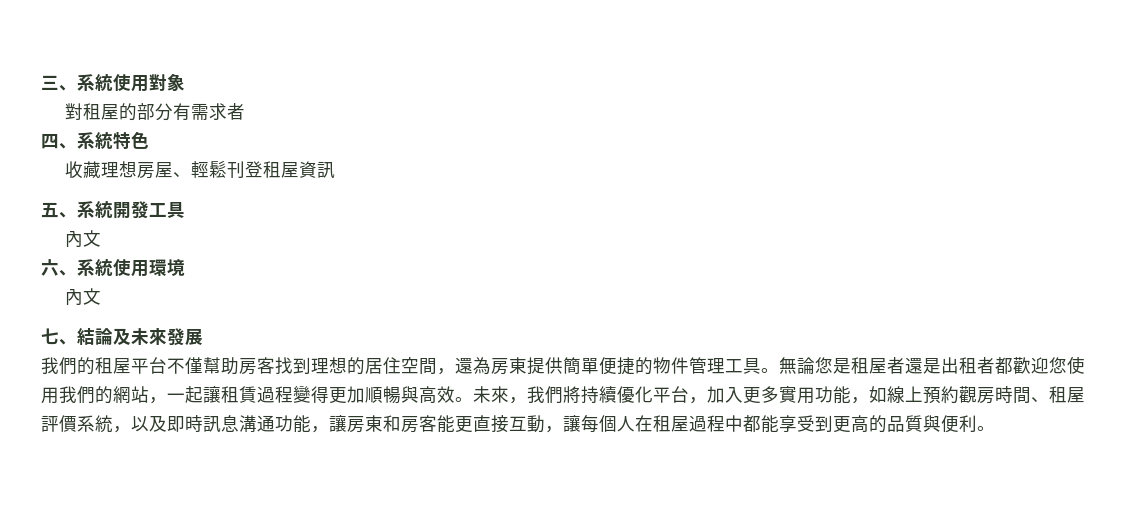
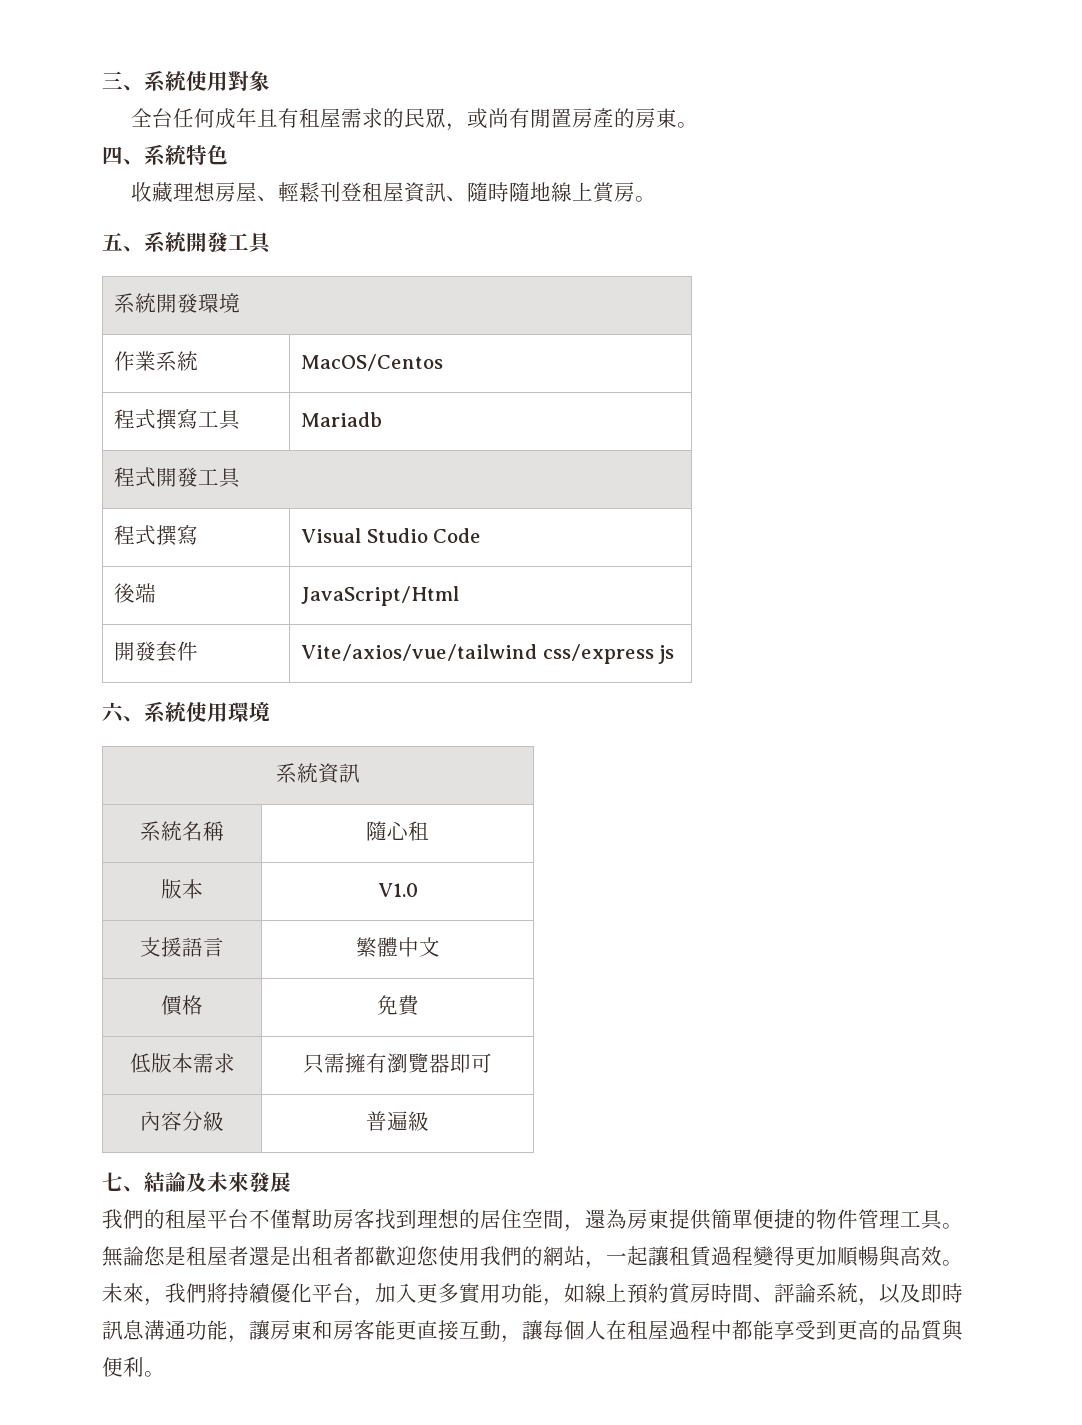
[65,103,246,121] 對租屋的部分有需求者 -> [130,108,698,131] 全台任何成年且有租屋需求的民眾，或尚有閒置房產的房東。
(336, 170) none -> [445,182,656,203] 、隨時隨地線上賞房。
[65,230,102,248] [41,259,185,277] [65,288,102,306] // 內文 // 六、系統使用環境 // 內文 -> [114,293,241,313] [114,351,199,371] [301,354,444,371] [114,409,242,430] [301,412,383,427] [114,467,242,488] [114,525,199,546] [301,528,482,543] [114,583,157,603] [301,586,460,606] [114,641,199,662] [301,644,675,664] [102,701,270,723] [276,763,360,784] [140,821,224,841] [366,821,429,841] [161,879,203,899] [377,883,418,897] [140,937,224,957] [355,937,440,957] [161,995,203,1016] [376,995,420,1016] [129,1053,235,1073] [303,1053,492,1074] [140,1111,224,1131] [366,1111,429,1131] // 系統開發環境 // 作業系統 | MacOS/Centos // 程式撰寫工具 | Mariadb // 程式開發工具 // 程式撰寫 | Visual Studio Code // 後端 | JavaScript/Html // 開發套件 | Vite/axios/vue/tailwind css/express js // 六、系統使用環境 // 系統資訊 // 系統名稱 | 隨心租 // 版本 | V1.0 // 支援語言 | 繁體中文 // 價格 | 免費 // 低版本需求 | 只需擁有瀏覽器即可 // 內容分級 | 普遍級
[959,386,977,403] 觀 -> [669,1283,691,1304] 賞
[1049,386,1085,403] [41,415,77,432] 租屋評價 -> [774,1283,816,1303] 評論

